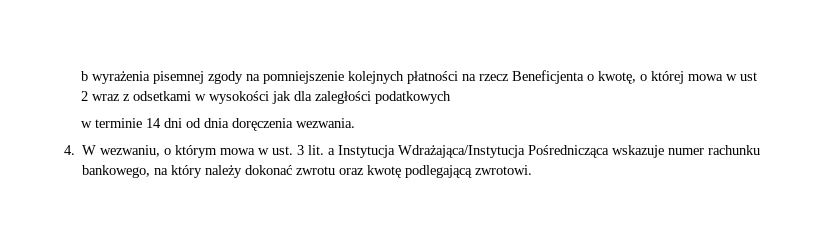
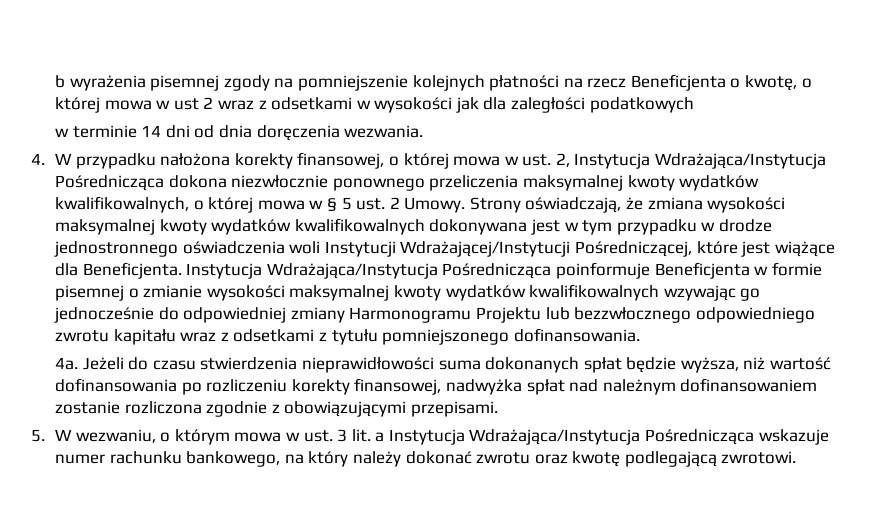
(97, 150) none -> [75,152,827,169] [54,175,760,191] [54,196,786,213] [54,218,772,235] [53,241,835,257] [54,262,822,279] [54,284,761,301] [53,307,815,323] [54,328,640,345] [54,357,832,373] [54,378,818,395] [54,401,498,417] [31,429,72,442] przypadku nałożona korekty finansowej, o której mowa w ust. 2, Instytucja Wdrażająca/Instytucja Pośrednicząca dokona niezwłocznie ponownego przeliczenia maksymalnej kwoty wydatków kwalifikowalnych, o której mowa w § 5 ust. 2 Umowy. Strony oświadczają, że zmiana wysokości maksymalnej kwoty wydatków kwalifikowalnych dokonywana jest w tym przypadku w drodze jednostronnego oświadczenia woli Instytucji Wdrażającej/Instytucji Pośredniczącej, które jest wiążące dla Beneficjenta. Instytucja Wdrażająca/Instytucja Pośrednicząca poinformuje Beneficjenta w formie pisemnej o zmianie wysokości maksymalnej kwoty wydatków kwalifikowalnych wzywając go jednocześnie do odpowiedniej zmiany Harmonogramu Projektu lub bezzwłocznego odpowiedniego zwrotu kapitału wraz z odsetkami z tytułu pomniejszonego dofinansowania. // 4a. Jeżeli do czasu stwierdzenia nieprawidłowości suma dokonanych spłat będzie wyższa, niż wartość dofinansowania po rozliczeniu korekty finansowej, nadwyżka spłat nad należnym dofinansowaniem zostanie rozliczona zgodnie z obowiązującymi przepisami. // 5. W

